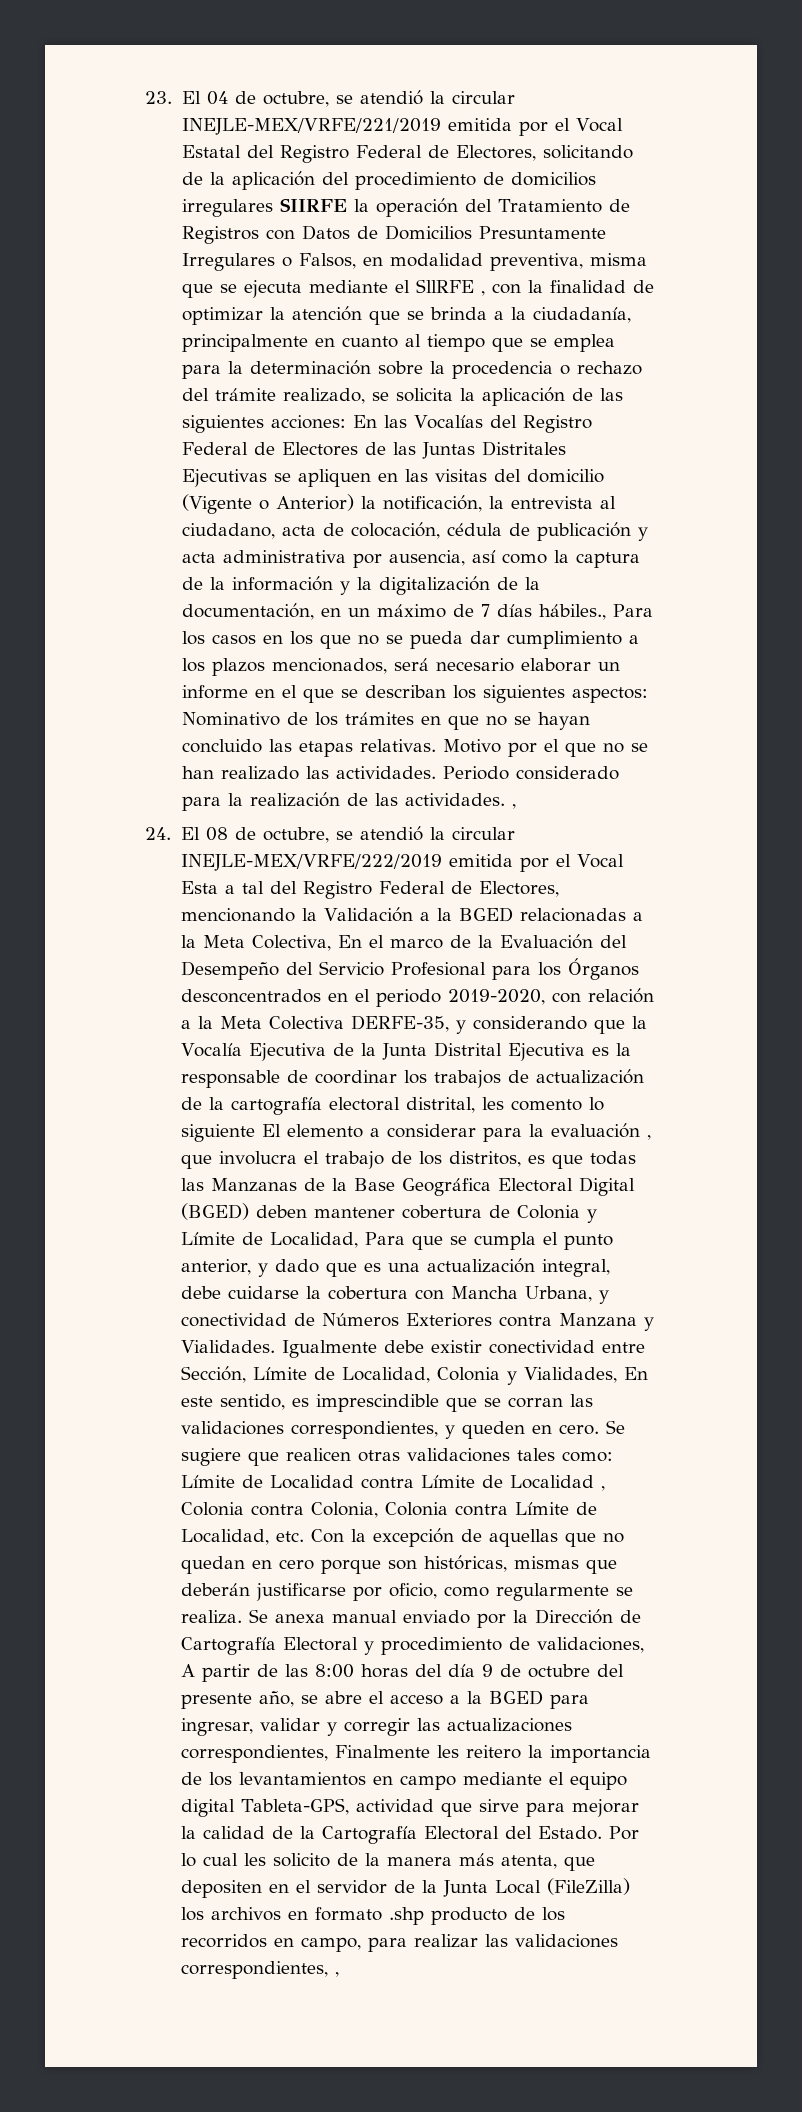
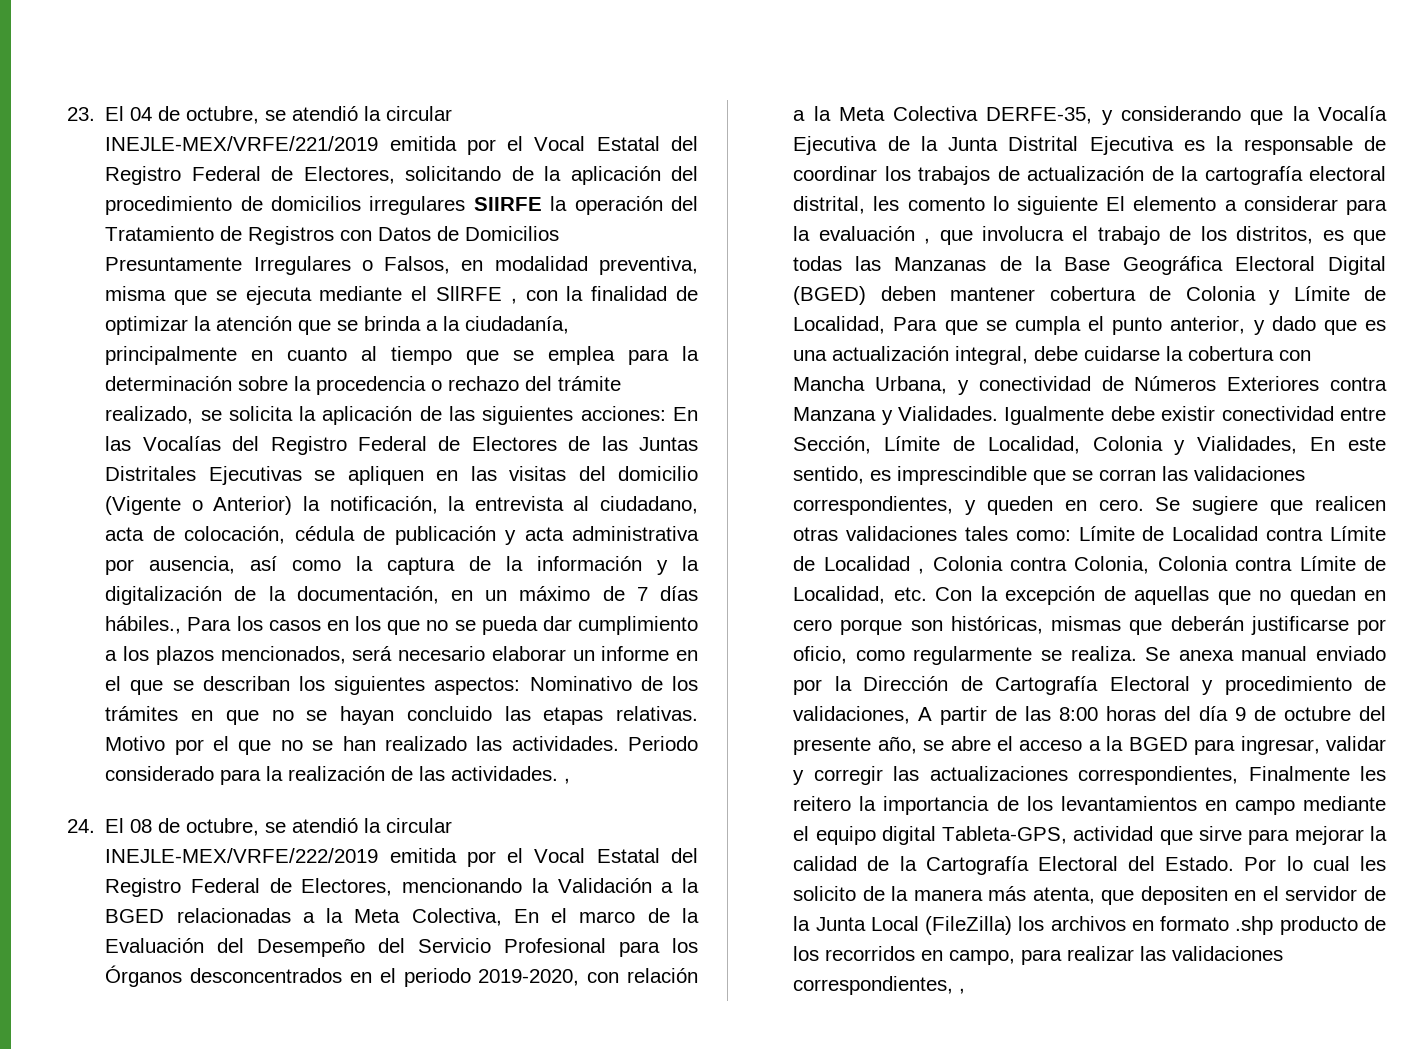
[180,881,264,894] Esta a tal -> [596,848,660,863] Estatal

